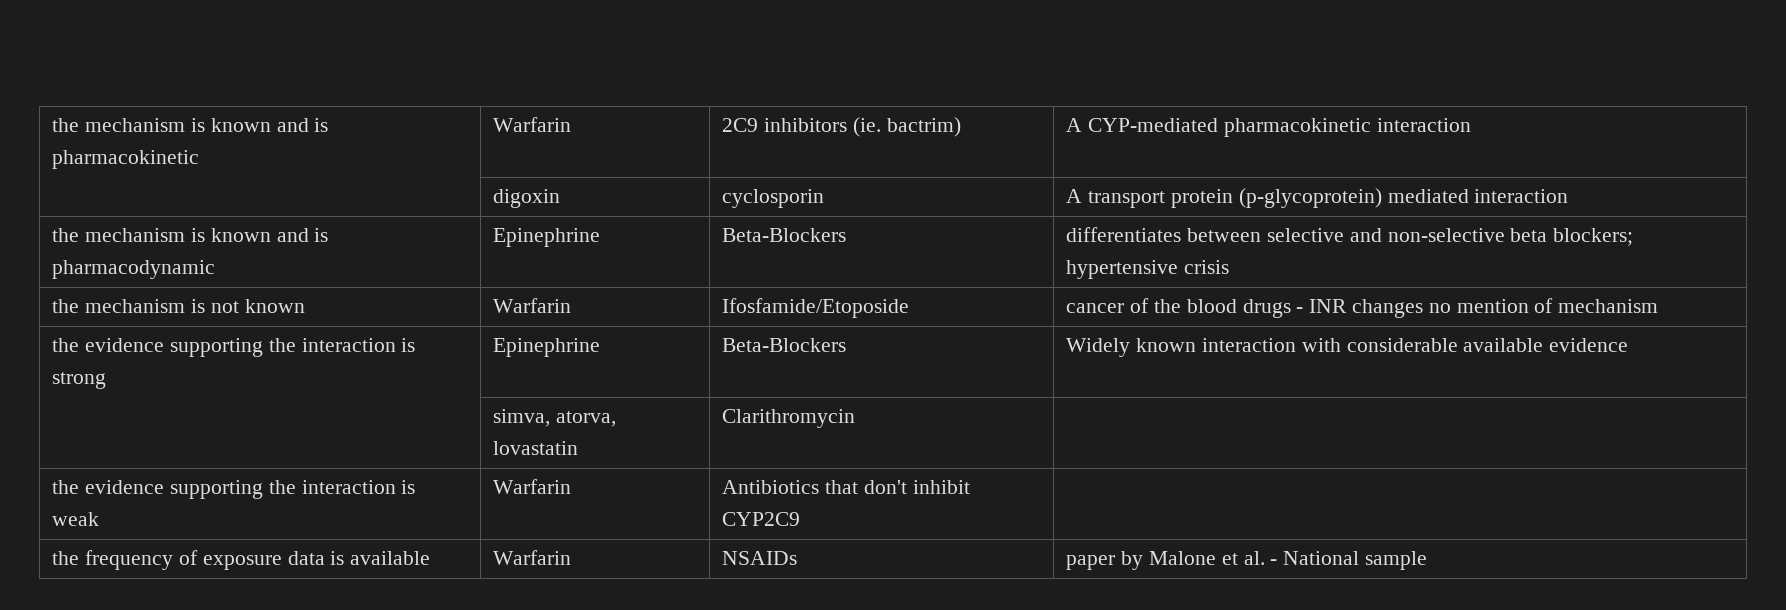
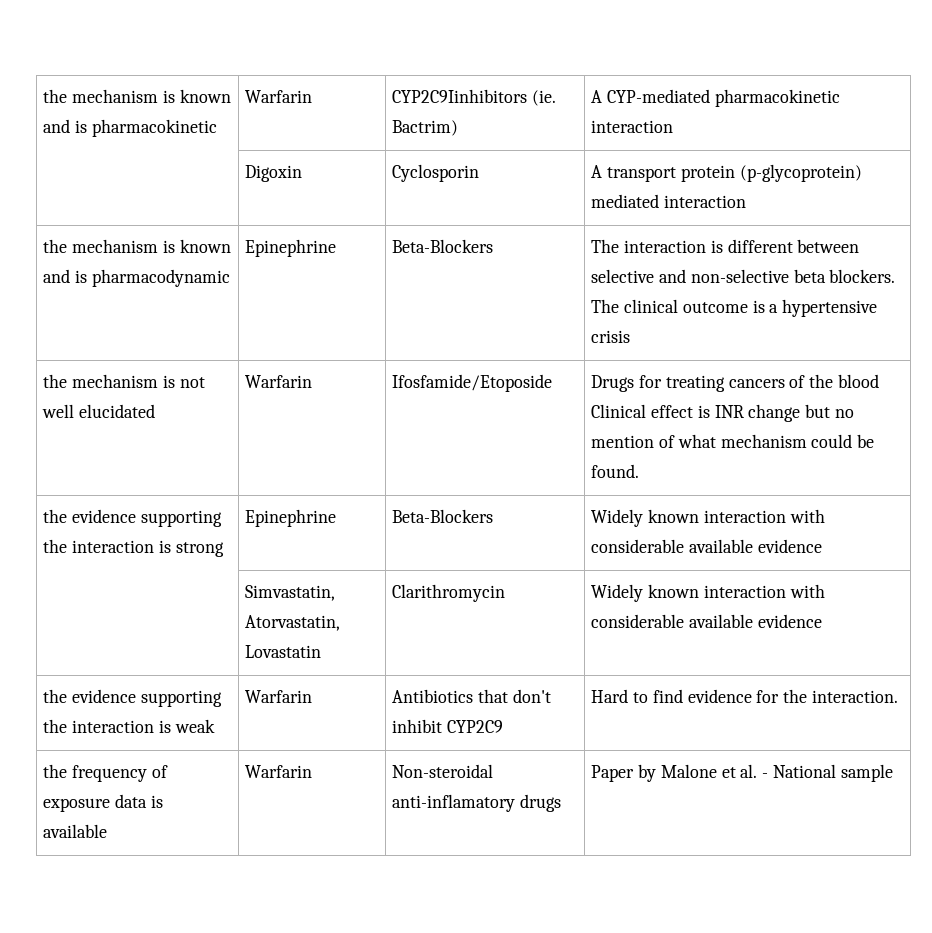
[722,117,961,137] 2C9 inhibitors (ie. bactrim) -> [392,89,557,106] [392,120,459,136] CYP2C9Iinhibitors (ie. Bactrim)
[493,189,561,208] [722,189,825,208] digoxin | cyclosporin -> [245,165,303,182] [392,164,480,182] Digoxin | Cyclosporin
[1066,227,1182,242] differentiates -> [591,239,793,253] The interaction is different
[1553,228,1634,246] blockers; -> [829,269,896,283] [591,299,779,313] blockers. The clinical outcome is a
[244,299,305,313] known -> [42,404,156,418] well elucidated
[1066,298,1424,318] cancer of the blood drugs - INR changes -> [591,374,879,392] [591,404,831,422] Drugs for treating cancers of the blood Clinical effect is INR change but
[1558,299,1659,313] mechanism -> [677,434,875,448] [591,464,640,478] what mechanism could be found.
[493,409,617,427] [493,441,579,455] [722,409,856,428] simva, atorva, lovastatin | Clarithromycin | -> [245,585,336,601] [245,615,341,631] [245,645,322,658] [392,584,506,602] [591,584,825,602] [591,614,822,628] Simvastatin, Atorvastatin, Lovastatin | Clarithromycin | Widely known interaction with considerable available evidence
(801, 519) none -> [591,689,898,703] Hard to find evidence for the interaction.
[722,551,798,565] [1066,555,1116,570] NSAIDs | paper -> [392,764,494,778] [392,794,562,812] [591,765,635,782] Non-steroidal anti-inflamatory drugs | Paper

